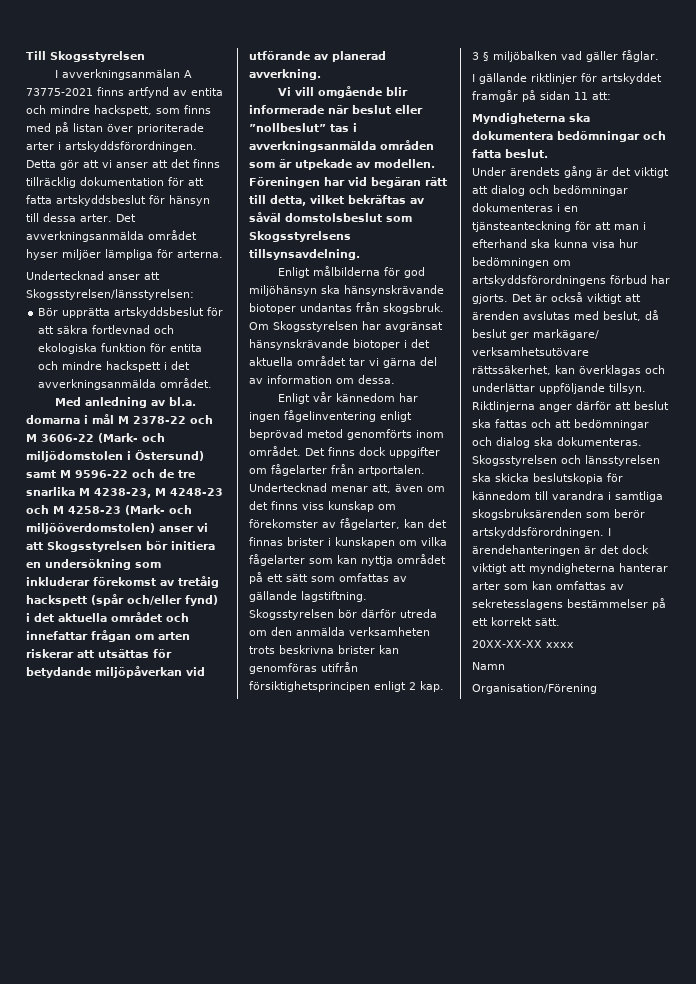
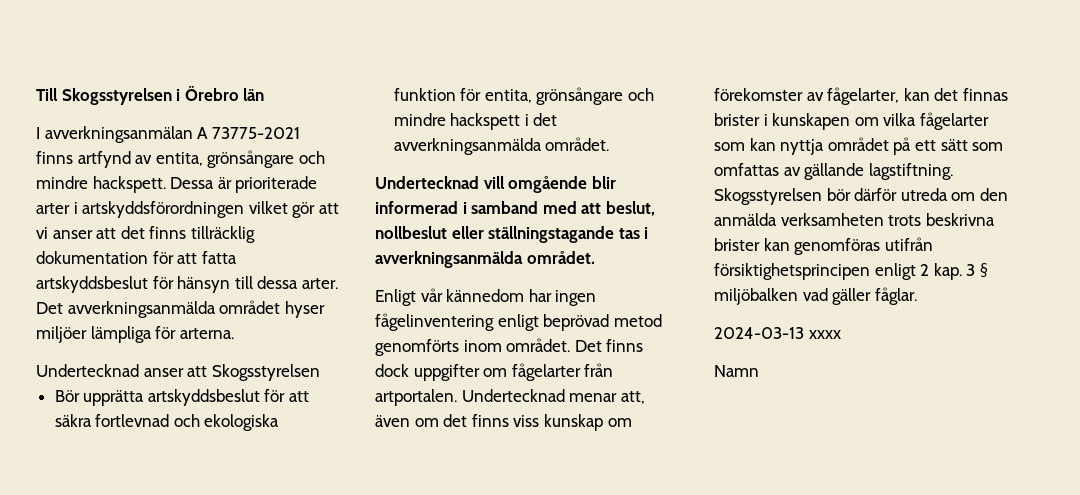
(145, 56) none -> [176,86,265,101] i Örebro län
[191,88,223,96] [26,105,211,116] [26,122,133,134] entita och mindre hackspett, som finns med på listan över -> [155,150,325,168] [36,176,232,193] entita, grönsångare och mindre hackspett. Dessa är
[65,141,197,152] [26,160,56,168] artskyddsförordningen. Detta -> [82,201,288,218] artskyddsförordningen vilket
[26,289,194,300] Skogsstyrelsen/länsstyrelsen: -> [211,364,320,381] Skogsstyrelsen
[170,344,203,352] entita -> [484,87,624,105] entita, grönsångare
[54,397,196,408] [26,414,213,424] [26,433,165,443] [26,450,204,462] [26,469,195,478] [26,487,223,498] [26,505,192,515] [26,523,208,534] [26,541,215,552] [26,559,161,570] [26,576,219,588] [26,594,218,606] [26,612,189,622] [26,630,190,642] [26,649,172,658] [26,666,205,678] [249,51,386,62] [249,69,321,80] [277,86,408,98] [249,105,423,114] [249,123,357,132] [249,140,434,152] [249,159,435,170] [249,177,447,188] [249,195,425,206] [249,212,412,222] [249,231,351,242] [249,249,360,260] [277,266,425,278] [249,285,444,296] [249,302,444,314] [249,321,443,332] [249,339,430,350] [249,356,437,368] [249,375,395,384] Med anledning av bl.a. domarna i mål M 2378-22 och M 3606-22 (Mark- och miljödomstolen i Östersund) samt M 9596-22 och de tre snarlika M 4238-23, M 4248-23 och M 4258-23 (Mark- och miljööverdomstolen) anser vi att Skogsstyrelsen bör initiera en undersökning som inkluderar förekomst av tretåig hackspett (spår och/eller fynd) i det aktuella området och innefattar frågan om arten riskerar att utsättas för betydande miljöpåverkan vid utförande av planerad avverkning. // Vi vill omgående blir informerade när beslut eller ”nollbeslut” tas i avverkningsanmälda områden som är utpekade av modellen. Föreningen har vid begäran rätt till detta, vilket bekräftas av såväl domstolsbeslut som Skogsstyrelsens tillsynsavdelning. // Enligt målbilderna för god miljöhänsyn ska hänsynskrävande biotoper undantas från skogsbruk. Om Skogsstyrelsen har avgränsat hänsynskrävande biotoper i det aktuella området tar vi gärna del av information om dessa. -> [375,176,616,193] [375,201,655,216] [375,226,649,243] [375,251,595,268] Undertecknad vill omgående blir informerad i samband med att beslut, nollbeslut eller ställningstagande tas i avverkningsanmälda området.
[472,73,662,84] [472,90,611,102] [472,113,590,124] [472,131,666,142] [472,149,548,158] [472,166,669,178] [472,185,628,196] [472,203,578,212] [472,221,646,232] [472,239,638,248] [472,257,571,268] [472,275,670,286] [472,292,641,304] [472,310,659,321] [472,329,599,340] [472,347,589,356] [472,365,665,376] [472,383,646,394] [472,401,669,412] [472,419,649,430] [472,437,642,448] [472,455,660,466] [472,473,623,484] [472,491,663,502] [472,509,645,520] [472,527,611,538] [472,545,649,556] [472,563,668,574] [472,581,624,590] [472,598,666,610] [472,617,560,626] [472,640,542,648] I gällande riktlinjer för artskyddet framgår på sidan 11 att: // Myndigheterna ska dokumentera bedömningar och fatta beslut. // Under ärendets gång är det viktigt att dialog och bedömningar dokumenteras i en tjänsteanteckning för att man i efterhand ska kunna visa hur bedömningen om artskyddsförordningens förbud har gjorts. Det är också viktigt att ärenden avslutas med beslut, då beslut ger markägare/ verksamhetsutövare rättssäkerhet, kan överklagas och underlättar uppföljande tillsyn. Riktlinjerna anger därför att beslut ska fattas och att bedömningar och dialog ska dokumenteras. Skogsstyrelsen och länsstyrelsen ska skicka beslutskopia för kännedom till varandra i samtliga skogsbruksärenden som berör artskyddsförordningen. I ärendehanteringen är det dock viktigt att myndigheterna hanterar arter som kan omfattas av sekretesslagens bestämmelser på ett korrekt sätt. // 20XX-XX-XX -> [714,327,804,339] 2024-03-13
[472,684,597,694] // Organisation/Förening -> (759, 371) none

